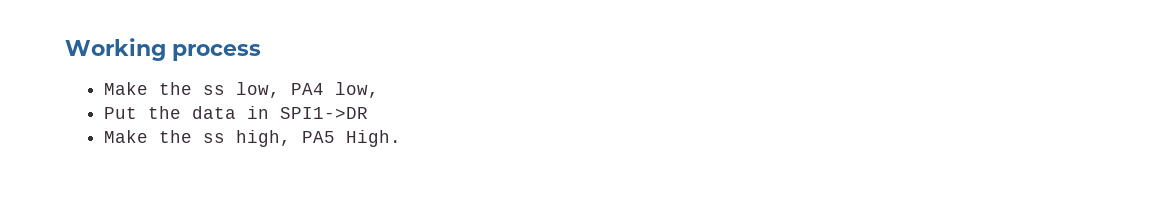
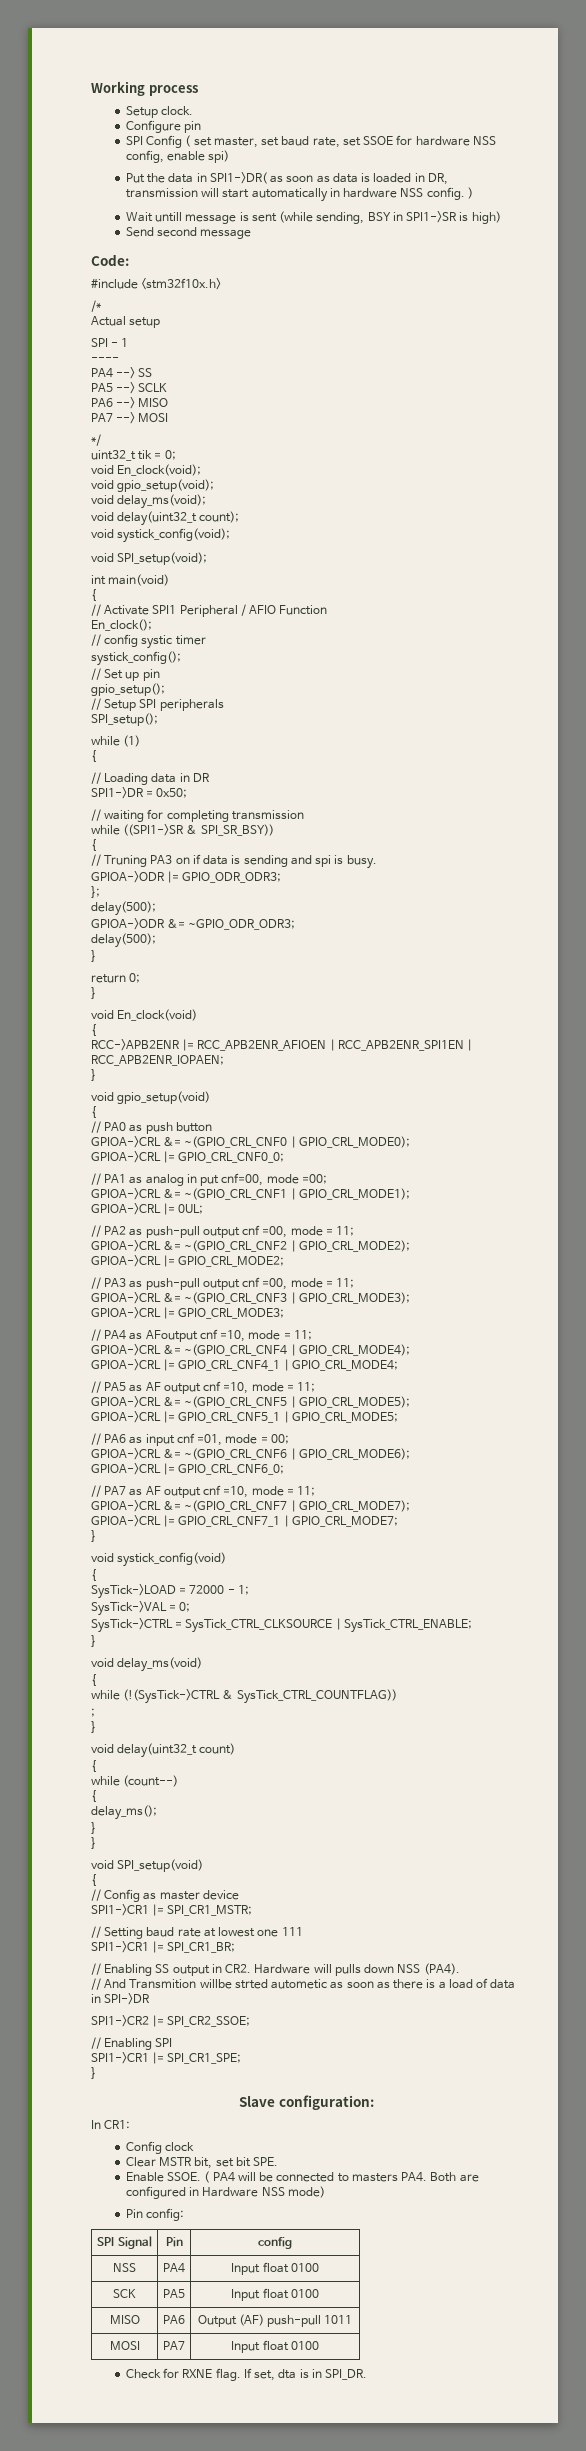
[103,82,379,98] [103,106,368,119] [103,130,401,147] Make the ss low, PA4 low, // Put the data in SPI1->DR // Make the ss high, PA5 High. -> [125,106,194,118] [125,120,202,133] [125,135,496,148] [125,150,230,163] [125,172,448,185] [125,187,473,202] [125,211,501,224] [125,227,252,239] [91,254,129,266] [91,278,222,290] [91,300,101,312] [91,316,161,328] [91,338,129,347] [91,357,119,362] [91,367,153,379] [91,382,168,394] [91,397,169,409] [91,412,169,424] [91,434,101,446] [91,450,176,461] [91,464,202,476] [91,479,215,492] [91,494,207,509] [91,511,240,526] [91,528,231,543] [91,552,208,565] [91,574,170,586] [91,589,96,601] [91,604,328,617] [91,619,152,631] [91,634,206,649] [91,651,181,666] [91,668,160,681] [91,683,165,696] [91,698,224,711] [91,713,158,726] [91,735,141,747] [91,750,96,762] [91,772,210,785] [91,787,188,799] [91,809,304,822] [91,824,274,836] [91,839,96,851] [91,854,377,869] [91,871,282,883] [91,886,100,898] [91,901,156,916] [91,918,296,930] [91,933,156,948] [91,950,96,962] [91,973,141,983] [91,987,96,999] [91,1009,198,1021] [91,1024,96,1036] [91,1039,473,1051] [91,1055,224,1066] [91,1069,96,1081] [91,1091,211,1104] [91,1106,96,1118] [91,1121,212,1134] [91,1136,410,1148] [91,1151,285,1163] [91,1173,327,1186] [91,1188,410,1200] [91,1203,204,1215] [91,1225,355,1238] [91,1240,410,1252] [91,1255,285,1267] [91,1277,355,1290] [91,1292,410,1304] [91,1307,285,1319] [91,1329,312,1342] [91,1344,410,1356] [91,1359,398,1371] [91,1381,316,1394] [91,1396,410,1408] [91,1411,398,1423] [91,1433,289,1446] [91,1448,410,1460] [91,1463,285,1475] [91,1485,316,1498] [91,1500,410,1512] [91,1515,398,1527] [91,1530,96,1542] [91,1552,227,1567] [91,1569,96,1581] [91,1584,249,1599] [91,1601,191,1616] [91,1618,472,1633] [91,1635,96,1647] [91,1657,203,1672] [91,1674,96,1686] [91,1689,397,1704] [91,1708,95,1717] [91,1721,96,1733] [91,1743,236,1758] [91,1760,96,1772] [91,1775,179,1787] [91,1790,96,1802] [91,1805,157,1820] [91,1822,96,1834] [91,1837,96,1849] [91,1859,204,1872] [91,1874,96,1886] [91,1889,239,1902] [91,1904,253,1916] [91,1926,303,1939] [91,1941,236,1953] [91,1963,460,1976] [91,1978,516,1990] [91,1993,151,2005] [91,2015,251,2027] [91,2037,173,2050] [91,2052,242,2064] [91,2067,96,2079] [239,2095,374,2110] [91,2120,131,2129] [125,2141,195,2154] [125,2157,279,2169] [125,2171,479,2183] [125,2186,325,2199] [125,2208,185,2221] [97,2236,152,2249] [165,2237,183,2247] [258,2237,292,2249] [113,2263,136,2272] [163,2263,185,2273] [231,2262,319,2275] [113,2289,136,2298] [163,2289,185,2298] [231,2288,319,2301] [109,2315,140,2324] [163,2315,185,2324] [197,2314,353,2327] [109,2341,140,2350] [163,2341,185,2350] [231,2340,319,2353] [125,2368,368,2381] Setup clock. // Configure pin // SPI Config ( set master, set baud rate, set SSOE for hardware NSS config, enable spi) // Put the data in SPI1->DR( as soon as data is loaded in DR, transmission will start automatically in hardware NSS config. ) // Wait untill message is sent (while sending, BSY in SPI1->SR is high) // Send second message // Code: // #include <stm32f10x.h> // /* // Actual setup // SPI - 1 // ---- // PA4 --> SS // PA5 --> SCLK // PA6 --> MISO // PA7 --> MOSI // */ // uint32_t tik = 0; // void En_clock(void); // void gpio_setup(void); // void delay_ms(void); // void delay(uint32_t count); // void systick_config(void); // void SPI_setup(void); // int main(void) // { // // Activate SPI1 Peripheral / AFIO Function // En_clock(); // // config systic timer // systick_config(); // // Set up pin // gpio_setup(); // // Setup SPI peripherals // SPI_setup(); // while (1) // { // // Loading data in DR // SPI1->DR = 0x50; // // waiting for completing transmission // while ((SPI1->SR & SPI_SR_BSY)) // { // // Truning PA3 on if data is sending and spi is busy. // GPIOA->ODR |= GPIO_ODR_ODR3; // }; // delay(500); // GPIOA->ODR &= ~GPIO_ODR_ODR3; // delay(500); // } // return 0; // } // void En_clock(void) // { // RCC->APB2ENR |= RCC_APB2ENR_AFIOEN | RCC_APB2ENR_SPI1EN | RCC_APB2ENR_IOPAEN; // } // void gpio_setup(void) // { // // PA0 as push button // GPIOA->CRL &= ~(GPIO_CRL_CNF0 | GPIO_CRL_MODE0); // GPIOA->CRL |= GPIO_CRL_CNF0_0; // // PA1 as analog in put cnf=00, mode =00; // GPIOA->CRL &= ~(GPIO_CRL_CNF1 | GPIO_CRL_MODE1); // GPIOA->CRL |= 0UL; // // PA2 as push-pull output cnf =00, mode = 11; // GPIOA->CRL &= ~(GPIO_CRL_CNF2 | GPIO_CRL_MODE2); // GPIOA->CRL |= GPIO_CRL_MODE2; // // PA3 as push-pull output cnf =00, mode = 11; // GPIOA->CRL &= ~(GPIO_CRL_CNF3 | GPIO_CRL_MODE3); // GPIOA->CRL |= GPIO_CRL_MODE3; // // PA4 as AFoutput cnf =10, mode = 11; // GPIOA->CRL &= ~(GPIO_CRL_CNF4 | GPIO_CRL_MODE4); // GPIOA->CRL |= GPIO_CRL_CNF4_1 | GPIO_CRL_MODE4; // // PA5 as AF output cnf =10, mode = 11; // GPIOA->CRL &= ~(GPIO_CRL_CNF5 | GPIO_CRL_MODE5); // GPIOA->CRL |= GPIO_CRL_CNF5_1 | GPIO_CRL_MODE5; // // PA6 as input cnf =01, mode = 00; // GPIOA->CRL &= ~(GPIO_CRL_CNF6 | GPIO_CRL_MODE6); // GPIOA->CRL |= GPIO_CRL_CNF6_0; // // PA7 as AF output cnf =10, mode = 11; // GPIOA->CRL &= ~(GPIO_CRL_CNF7 | GPIO_CRL_MODE7); // GPIOA->CRL |= GPIO_CRL_CNF7_1 | GPIO_CRL_MODE7; // } // void systick_config(void) // { // SysTick->LOAD = 72000 - 1; // SysTick->VAL = 0; // SysTick->CTRL = SysTick_CTRL_CLKSOURCE | SysTick_CTRL_ENABLE; // } // void delay_ms(void) // { // while (!(SysTick->CTRL & SysTick_CTRL_COUNTFLAG)) // ; // } // void delay(uint32_t count) // { // while (count--) // { // delay_ms(); // } // } // void SPI_setup(void) // { // // Config as master device // SPI1->CR1 |= SPI_CR1_MSTR; // // Setting baud rate at lowest one 111 // SPI1->CR1 |= SPI_CR1_BR; // // Enabling SS output in CR2. Hardware will pulls down NSS (PA4). // // And Transmition willbe strted autometic as soon as there is a load of data in SPI->DR // SPI1->CR2 |= SPI_CR2_SSOE; // // Enabling SPI // SPI1->CR1 |= SPI_CR1_SPE; // } // Slave configuration: // In CR1: // Config clock // Clear MSTR bit, set bit SPE. // Enable SSOE. ( PA4 will be connected to masters PA4. Both are configured in Hardware NSS mode) // Pin config: // SPI Signal | Pin | config // NSS | PA4 | Input float 0100 // SCK | PA5 | Input float 0100 // MISO | PA6 | Output (AF) push-pull 1011 // MOSI | PA7 | Input float 0100 // Check for RXNE flag. If set, dta is in SPI_DR.

